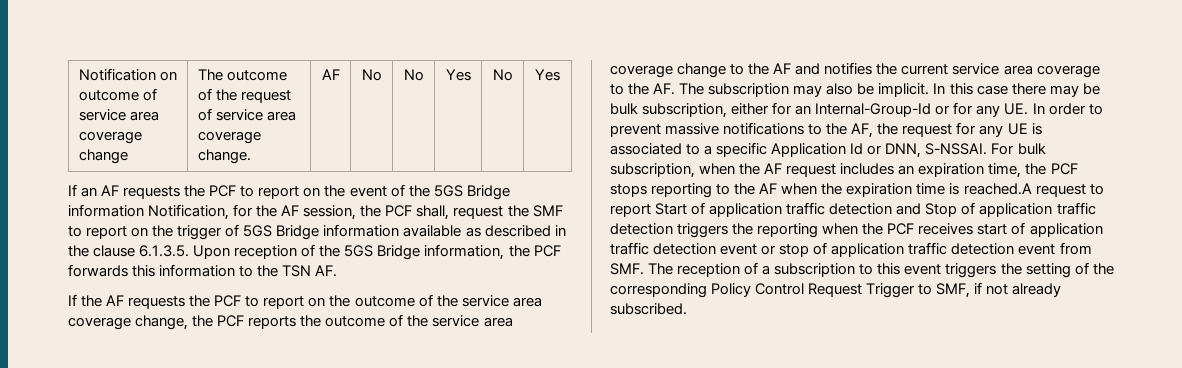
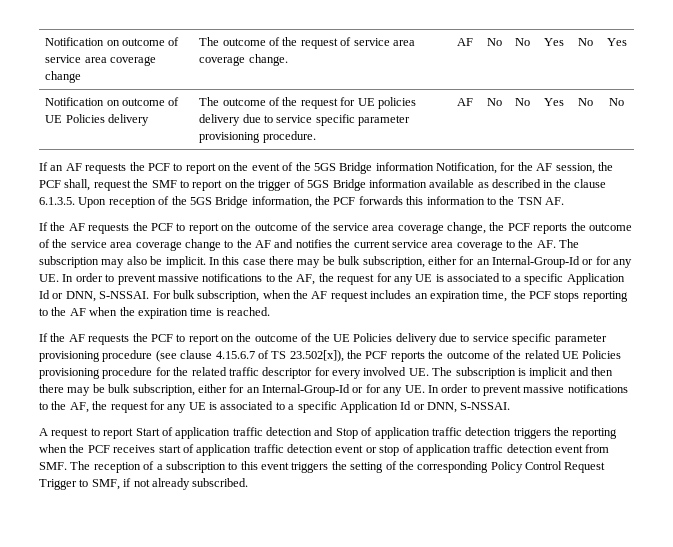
(560, 75) none -> [45,97,180,106] [45,114,150,126] [199,97,416,109] [199,114,411,126] [199,131,316,143] [456,98,473,106] [486,98,502,106] [515,98,530,106] [543,98,564,106] [577,98,593,106] [609,98,624,106] // Notification on outcome of UE Policies delivery | The outcome of the request for UE policies delivery due to service specific parameter provisioning procedure. | AF | No | No | Yes | No | No
[963,183,1032,195] reached.A -> [227,307,270,316] [39,333,607,345] [39,350,622,362] [39,367,613,379] [39,384,628,396] [39,401,511,413] [39,428,48,436] reached. // If the AF requests the PCF to report on the outcome of the UE Policies delivery due to service specific parameter provisioning procedure (see clause 4.15.6.7 of TS 23.502[x]), the PCF reports the outcome of the related UE Policies provisioning procedure for the related traffic descriptor for every involved UE. The subscription is implicit and then there may be bulk subscription, either for an Internal-Group-Id or for any UE. In order to prevent massive notifications to the AF, the request for any UE is associated to a specific Application Id or DNN, S-NSSAI. // A

